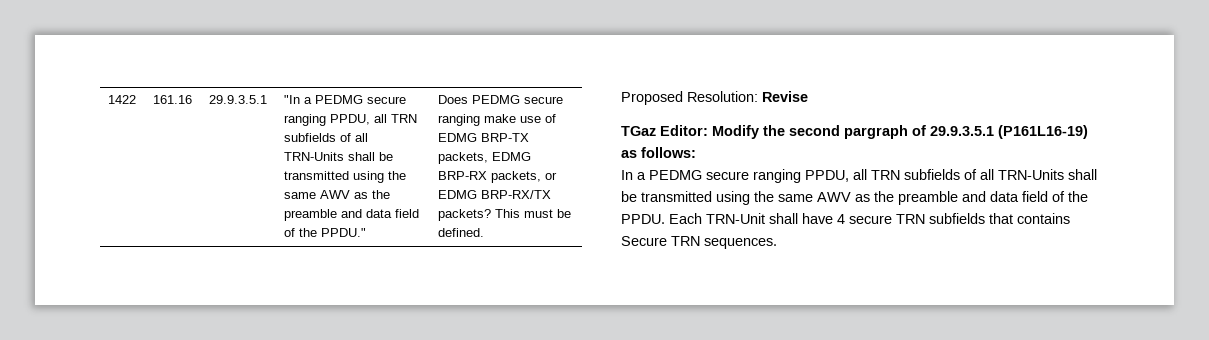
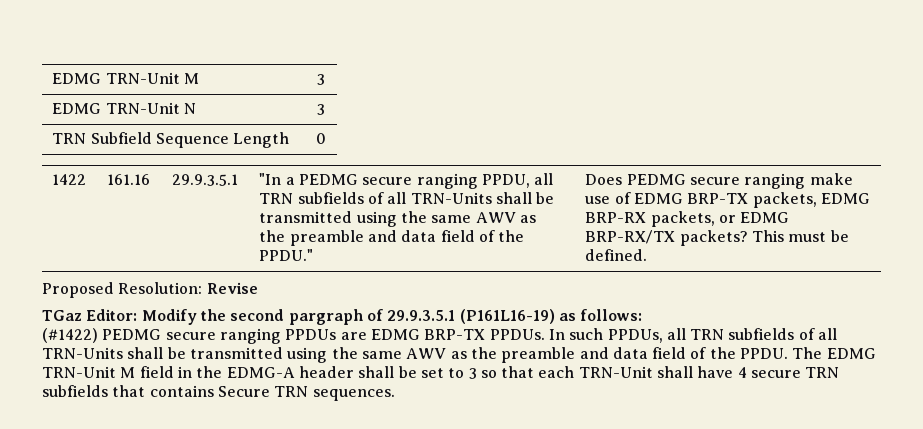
(108, 99) none -> [52,72,199,84] [316,74,325,85] [52,102,196,114] [316,104,325,115] [52,132,290,148] [315,133,326,144] EDMG TRN-Unit M | 3 // EDMG TRN-Unit N | 3 // TRN Subfield Sequence Length | 0 //
[621,169,849,183] In a PEDMG secure ranging PPDU, -> [42,328,663,344] (#1422) PEDMG secure ranging PPDUs are EDMG BRP-TX PPDUs. In such PPDUs,
[669,213,702,224] Each -> [792,347,876,359] [42,366,575,379] The EDMG TRN-Unit M field in the EDMG-A header shall be set to 3 so that each

